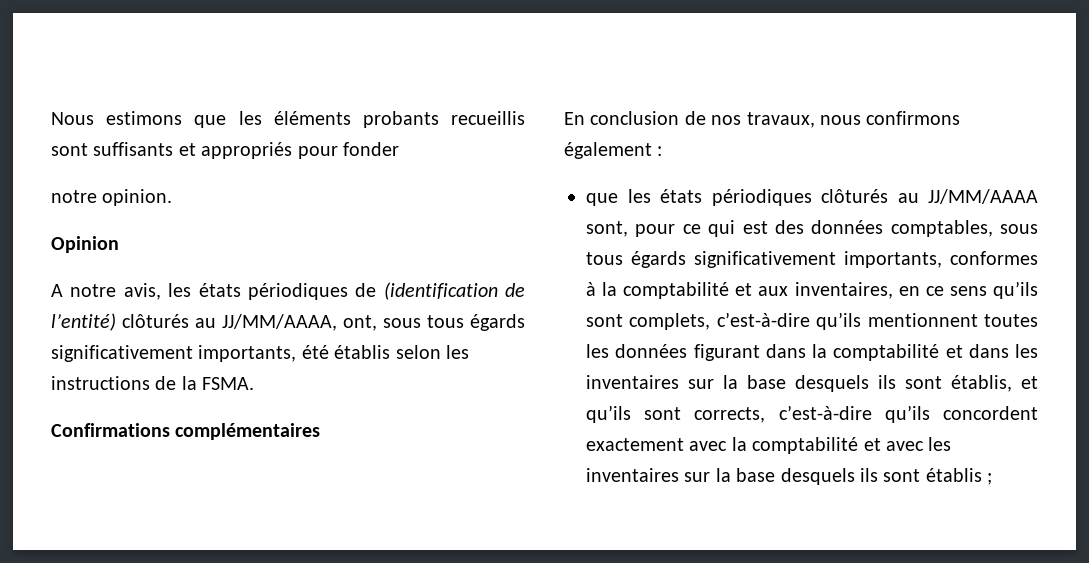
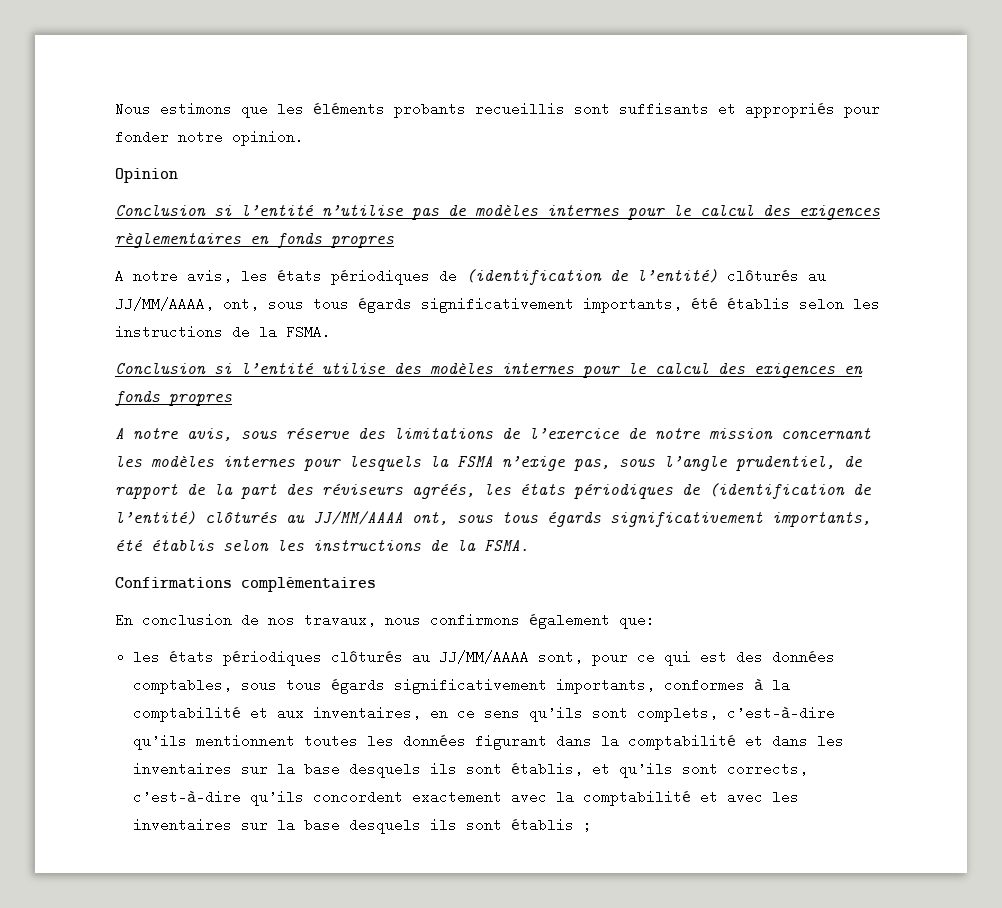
(399, 149) // -> (169, 137) none
(119, 244) none -> [115,204,880,220] [115,232,394,248] // Conclusion si l’entité n’utilise pas de modèles internes pour le calcul des exigences règlementaires en fonds propres
(255, 383) none -> [115,362,863,378] [115,390,232,406] [115,427,871,441] [115,455,862,471] [115,483,871,499] [115,511,871,527] [115,539,529,551] // Conclusion si l’entité utilise des modèles internes pour le calcul des exigences en fonds propres // A notre avis, sous réserve des limitations de l’exercice de notre mission concernant les modèles internes pour lesquels la FSMA n’exige pas, sous l’angle prudentiel, de rapport de la part des réviseurs agréés, les états périodiques de (identification de l’entité) clôturés au JJ/MM/AAAA ont, sous tous égards significativement importants, été établis selon les instructions de la FSMA.
[657,146,663,156] [586,193,618,206] : // que -> [619,613,655,629] que: //

